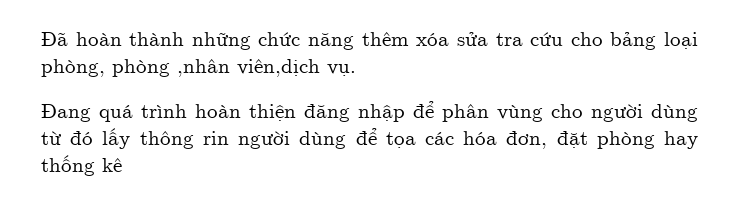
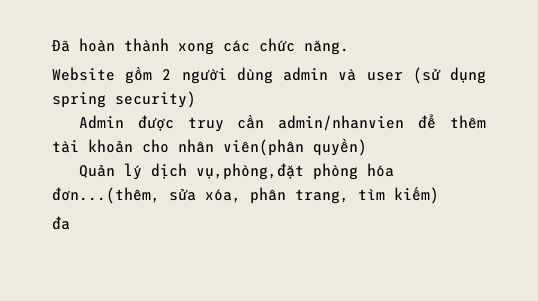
[191,32,699,50] [41,59,356,77] [41,101,698,122] [41,128,698,149] [41,155,122,176] những chức năng thêm xóa sửa tra cứu cho bảng loại phòng, phòng ,nhân viên,dịch vụ. // Đang quá trình hoàn thiện đăng nhập để phân vùng cho người dùng từ đó lấy thông rin người dùng để tọa các hóa đơn, đặt phòng hay thống kê -> [178,38,349,55] [52,66,487,84] [52,91,196,108] [78,114,486,132] [52,138,367,156] [78,163,394,180] [52,187,439,204] [52,216,70,230] xong các chức năng. // Website gồm 2 người dùng admin và user (sử dụng spring security) // Admin được truy cần admin/nhanvien để thêm tài khoản cho nhân viên(phân quyền) // Quản lý dịch vụ,phòng,đặt phòng hóa đơn...(thêm, sửa xóa, phân trang, tìm kiếm) // đa

